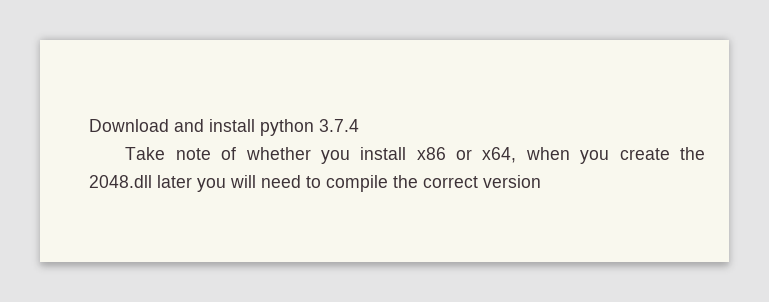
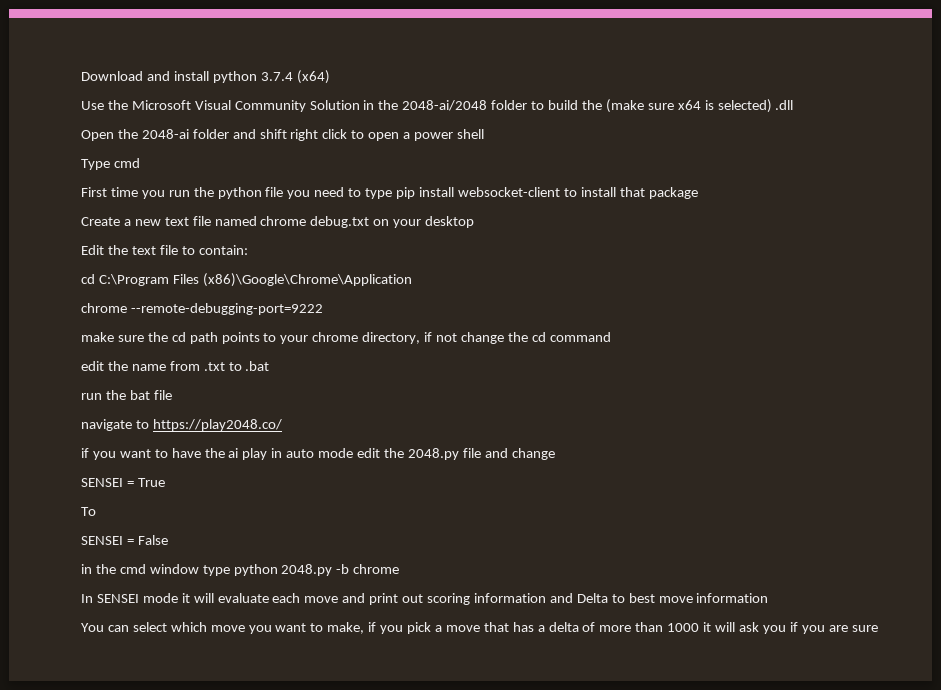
[125,147,705,164] [89,175,541,192] // Take note of whether you install x86 or x64, when you create the 2048.dll later you will need to compile the correct version -> [296,70,330,84] [81,99,794,113] [81,129,484,141] [81,158,140,170] [81,187,698,199] [81,216,475,228] [81,245,248,255] [81,273,412,287] [81,303,323,315] [81,332,611,344] [81,361,270,371] [81,390,172,400] [81,419,282,431] [81,448,555,460] [81,478,165,487] [81,507,96,516] [81,535,168,545] [81,564,400,576] [81,593,769,605] [81,622,878,634] (x64) // Use the Microsoft Visual Community Solution in the 2048-ai/2048 folder to build the (make sure x64 is selected) .dll // Open the 2048-ai folder and shift right click to open a power shell // Type cmd // First time you run the python file you need to type pip install websocket-client to install that package // Create a new text file named chrome debug.txt on your desktop // Edit the text file to contain: // cd C:\Program Files (x86)\Google\Chrome\Application // chrome --remote-debugging-port=9222 // make sure the cd path points to your chrome directory, if not change the cd command // edit the name from .txt to .bat // run the bat file // navigate to https://play2048.co/ // if you want to have the ai play in auto mode edit the 2048.py file and change // SENSEI = True // To // SENSEI = False // in the cmd window type python 2048.py -b chrome // In SENSEI mode it will evaluate each move and print out scoring information and Delta to best move information // You can select which move you want to make, if you pick a move that has a delta of more than 1000 it will ask you if you are sure

